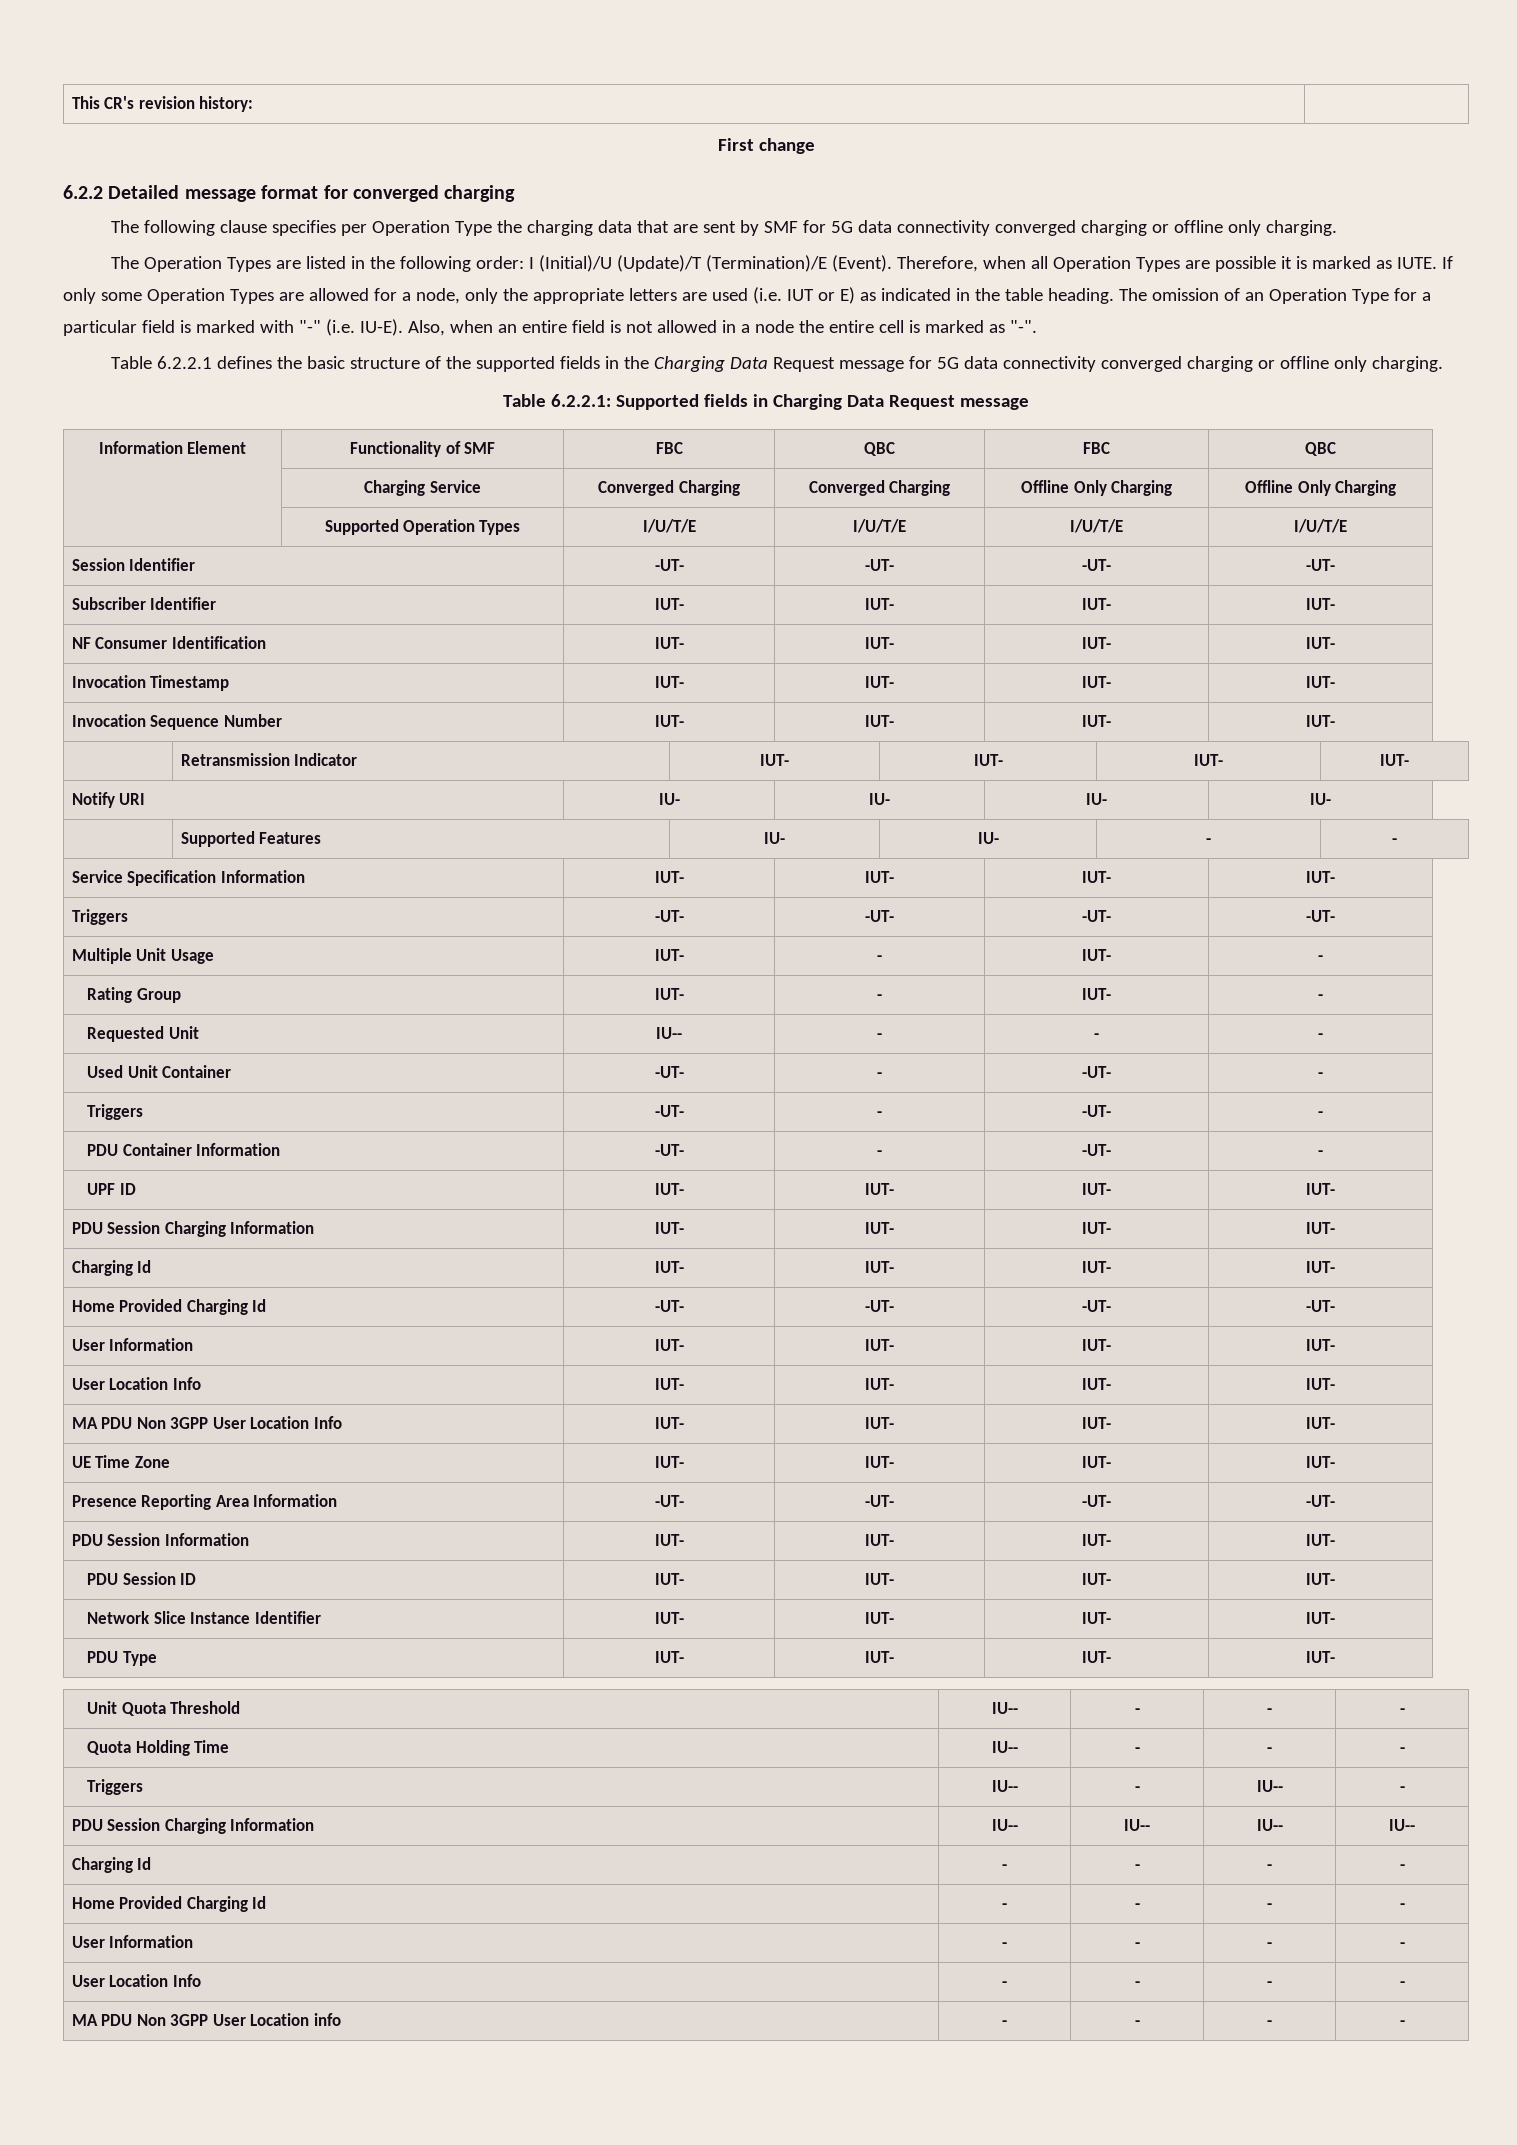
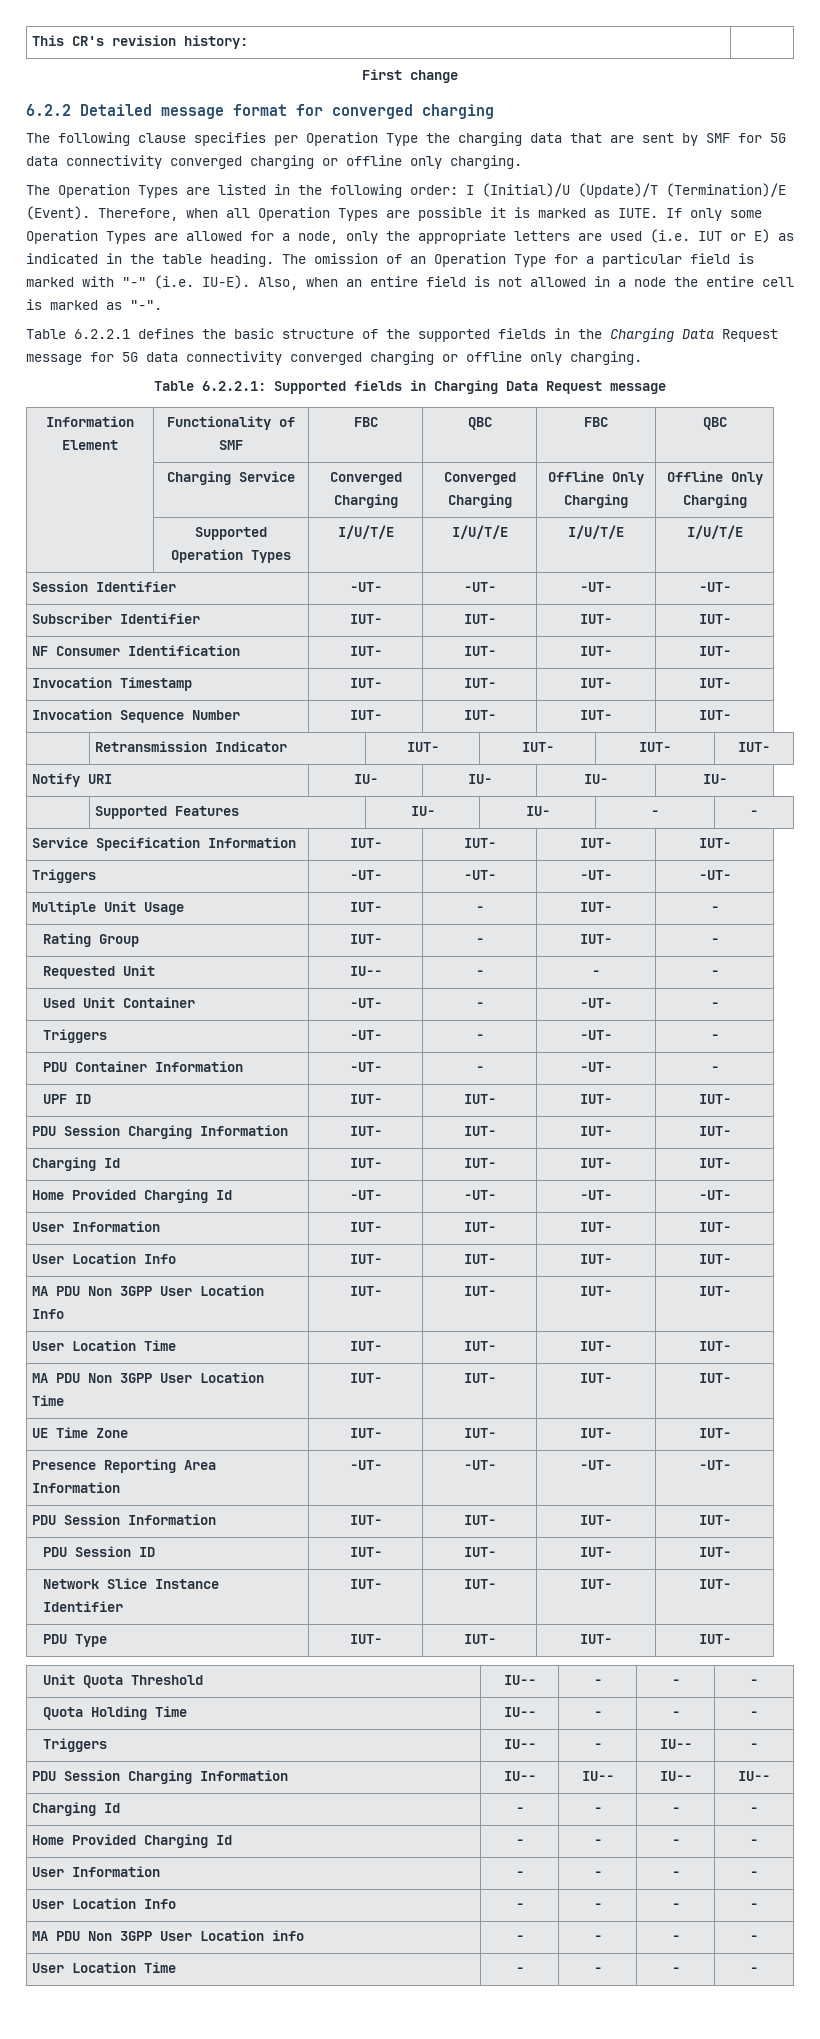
(1335, 1423) none -> [32,1340,177,1351] [349,1341,382,1351] [463,1341,496,1351] [580,1341,612,1351] [698,1341,731,1351] [32,1372,265,1383] [32,1395,65,1406] [349,1373,382,1383] [463,1373,496,1383] [580,1373,612,1383] [698,1373,731,1383] // User Location Time | IUT- | IUT- | IUT- | IUT- // MA PDU Non 3GPP User Location Time | IUT- | IUT- | IUT- | IUT-
(1405, 2023) none -> [32,1962,177,1973] [515,1967,524,1973] [593,1967,602,1973] [671,1967,680,1973] [750,1967,758,1973] // User Location Time | - | - | - | -

